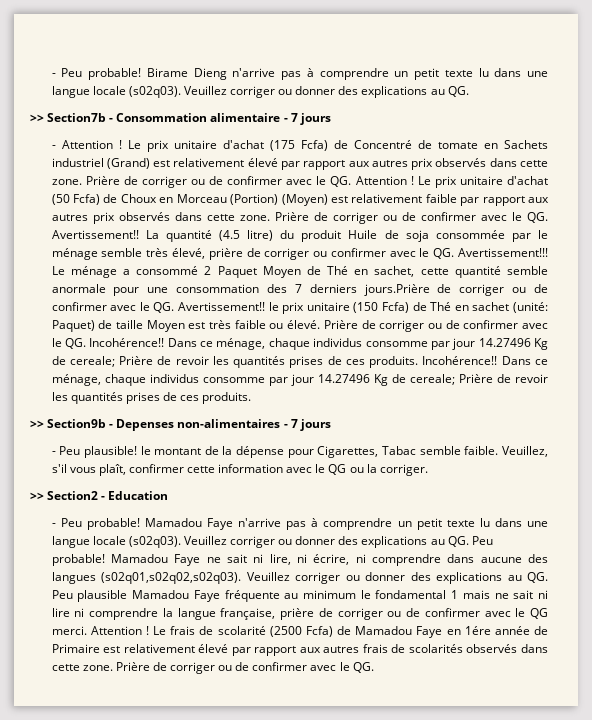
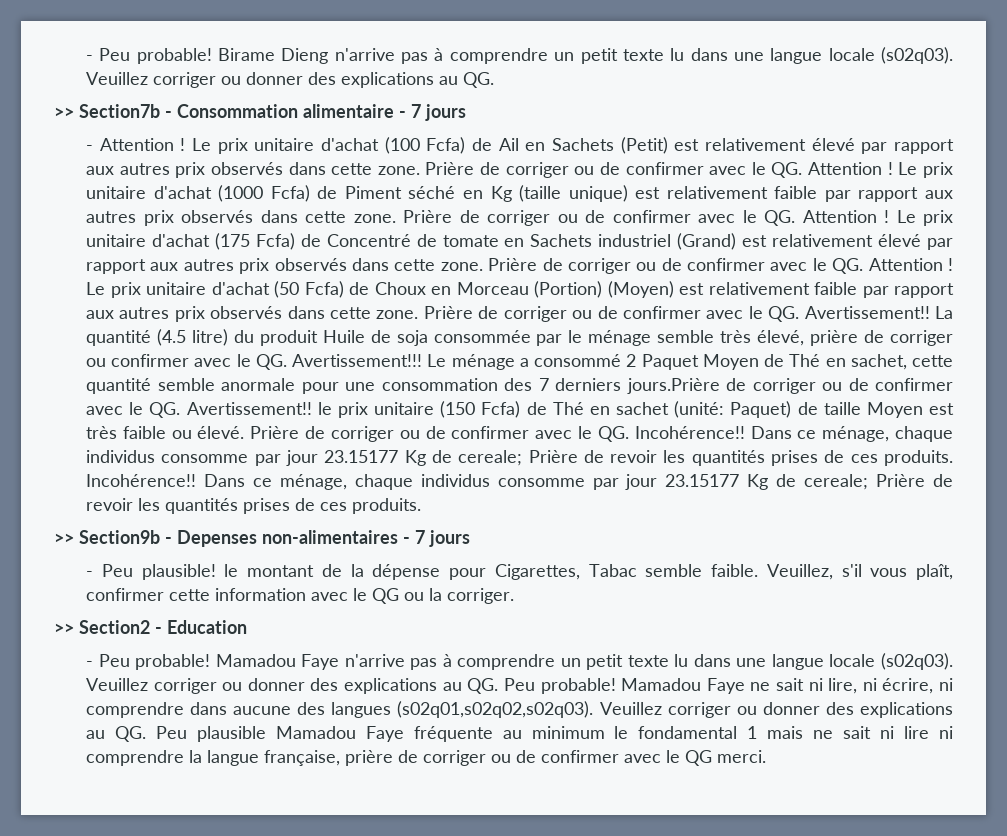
(264, 144) none -> [384,137,954,154] [86,162,954,178] [86,185,953,202] [86,210,953,226] [86,234,210,247] (100 Fcfa) de Ail en Sachets (Petit) est relativement élevé par rapport aux autres prix observés dans cette zone. Prière de corriger ou de confirmer avec le QG. Attention ! Le prix unitaire d'achat (1000 Fcfa) de Piment séché en Kg (taille unique) est relativement faible par rapport aux autres prix observés dans cette zone. Prière de corriger ou de confirmer avec le QG. Attention ! Le prix unitaire d'achat
[478,338,531,347] 14.27496 -> [324,450,399,463] 23.15177
[317,374,370,383] 14.27496 -> [665,474,740,487] 23.15177
[90,626,548,638] [51,644,548,656] [51,662,374,674] Attention ! Le frais de scolarité (2500 Fcfa) de Mamadou Faye en 1ére année de Primaire est relativement élevé par rapport aux autres frais de scolarités observés dans cette zone. Prière de corriger ou de confirmer avec le QG. -> (767, 756) none

